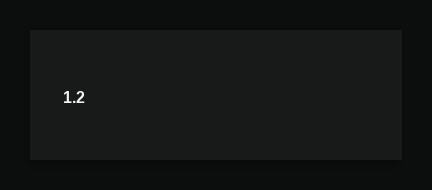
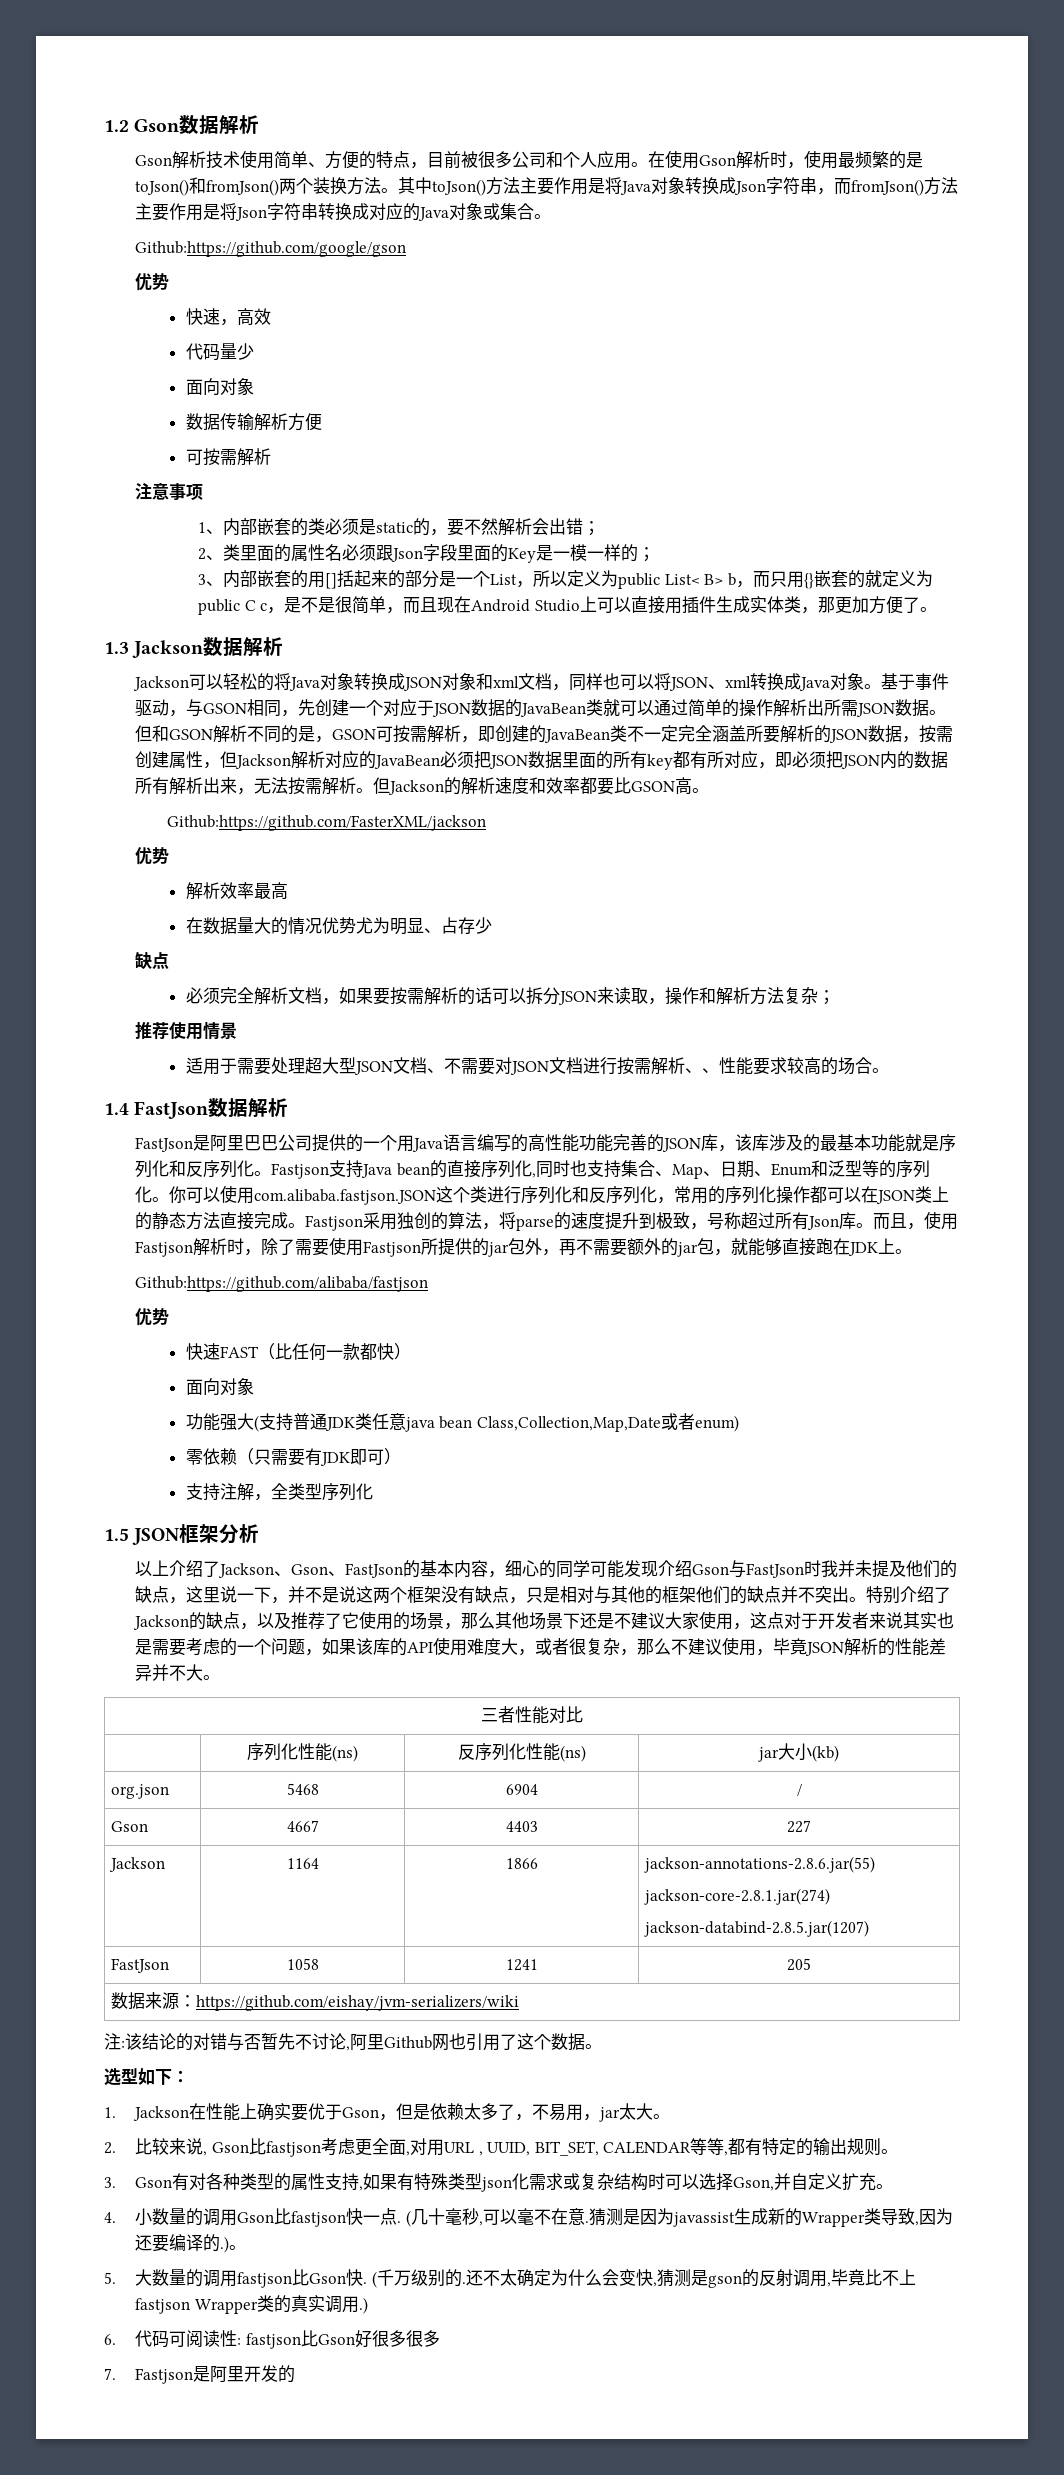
(85, 97) none -> [134,115,260,135] [135,150,924,169] [135,177,959,196] [135,203,552,221] [135,241,407,257] [135,273,170,291] [185,308,271,326] [185,343,254,361] [185,378,254,395] [185,413,322,431] [185,448,271,466] [135,483,204,500] [198,518,601,536] [198,544,656,563] [198,570,933,589] [198,596,937,615] [104,637,284,658] [133,673,950,691] [135,699,947,717] [135,725,954,743] [135,751,949,770] [135,777,710,795] [166,815,486,831] [135,847,170,865] [185,882,288,900] [185,917,492,935] [135,952,170,970] [185,987,835,1005] [135,1022,238,1040] [185,1057,889,1075] [104,1098,289,1119] [135,1134,957,1152] [135,1160,930,1179] [135,1185,950,1205] [135,1211,959,1231] [135,1237,913,1257] [135,1276,429,1292] [135,1308,170,1326] [185,1343,411,1360] [185,1378,254,1395] [185,1413,739,1432] [185,1448,401,1466] [185,1483,373,1501] [104,1524,260,1545] [135,1560,958,1578] [135,1586,952,1604] [133,1611,955,1630] [135,1637,947,1656] [135,1664,221,1681] [481,1706,583,1724] [247,1743,358,1762] [457,1743,586,1762] [758,1743,839,1762] [111,1784,170,1799] [286,1783,319,1795] [505,1784,538,1795] [796,1784,802,1796] [111,1821,149,1832] [286,1820,319,1832] [505,1821,538,1832] [787,1820,811,1833] [109,1857,166,1872] [286,1858,319,1869] [505,1858,538,1869] [644,1856,876,1873] [644,1888,831,1905] [644,1920,870,1937] [111,1958,170,1973] [286,1958,319,1970] [505,1959,538,1971] [787,1958,811,1971] [111,1992,520,2011] [104,2033,602,2051] [104,2068,189,2086] [104,2103,671,2122] [104,2138,899,2157] [104,2173,894,2192] [104,2208,953,2227] [135,2234,247,2253] [104,2269,916,2288] [135,2295,368,2314] [104,2330,440,2349] [104,2365,296,2384] Gson数据解析 // Gson解析技术使用简单、方便的特点，目前被很多公司和个人应用。在使用Gson解析时，使用最频繁的是toJson()和fromJson()两个装换方法。其中toJson()方法主要作用是将Java对象转换成Json字符串，而fromJson()方法主要作用是将Json字符串转换成对应的Java对象或集合。 // Github:https://github.com/google/gson // 优势 // 快速，高效 // 代码量少 // 面向对象 // 数据传输解析方便 // 可按需解析 // 注意事项 // 1、内部嵌套的类必须是static的，要不然解析会出错； // 2、类里面的属性名必须跟Json字段里面的Key是一模一样的； // 3、内部嵌套的用[]括起来的部分是一个List，所以定义为public List< B> b，而只用{}嵌套的就定义为public C c，是不是很简单，而且现在Android Studio上可以直接用插件生成实体类，那更加方便了。 // 1.3 Jackson数据解析 // Jackson可以轻松的将Java对象转换成JSON对象和xml文档，同样也可以将JSON、xml转换成Java对象。基于事件驱动，与GSON相同，先创建一个对应于JSON数据的JavaBean类就可以通过简单的操作解析出所需JSON数据。但和GSON解析不同的是，GSON可按需解析，即创建的JavaBean类不一定完全涵盖所要解析的JSON数据，按需创建属性，但Jackson解析对应的JavaBean必须把JSON数据里面的所有key都有所对应，即必须把JSON内的数据所有解析出来，无法按需解析。但Jackson的解析速度和效率都要比GSON高。 // Github:https://github.com/FasterXML/jackson // 优势 // 解析效率最高 // 在数据量大的情况优势尤为明显、占存少 // 缺点 // 必须完全解析文档，如果要按需解析的话可以拆分JSON来读取，操作和解析方法复杂； // 推荐使用情景 // 适用于需要处理超大型JSON文档、不需要对JSON文档进行按需解析、、性能要求较高的场合。 // 1.4 FastJson数据解析 // FastJson是阿里巴巴公司提供的一个用Java语言编写的高性能功能完善的JSON库，该库涉及的最基本功能就是序列化和反序列化。Fastjson支持Java bean的直接序列化,同时也支持集合、Map、日期、Enum和泛型等的序列化。你可以使用com.alibaba.fastjson.JSON这个类进行序列化和反序列化，常用的序列化操作都可以在JSON类上的静态方法直接完成。Fastjson采用独创的算法，将parse的速度提升到极致，号称超过所有Json库。而且，使用Fastjson解析时，除了需要使用Fastjson所提供的jar包外，再不需要额外的jar包，就能够直接跑在JDK上。 // Github:https://github.com/alibaba/fastjson // 优势 // 快速FAST（比任何一款都快） // 面向对象 // 功能强大(支持普通JDK类任意java bean Class,Collection,Map,Date或者enum) // 零依赖（只需要有JDK即可） // 支持注解，全类型序列化 // 1.5 JSON框架分析 // 以上介绍了Jackson、Gson、FastJson的基本内容，细心的同学可能发现介绍Gson与FastJson时我并未提及他们的缺点，这里说一下，并不是说这两个框架没有缺点，只是相对与其他的框架他们的缺点并不突出。特别介绍了Jackson的缺点，以及推荐了它使用的场景，那么其他场景下还是不建议大家使用，这点对于开发者来说其实也是需要考虑的一个问题，如果该库的API使用难度大，或者很复杂，那么不建议使用，毕竟JSON解析的性能差异并不大。 // 三者性能对比 // | 序列化性能(ns) | 反序列化性能(ns) | jar大小(kb) // org.json | 5468 | 6904 | / // Gson | 4667 | 4403 | 227 // Jackson | 1164 | 1866 | jackson-annotations-2.8.6.jar(55) // jackson-core-2.8.1.jar(274) // jackson-databind-2.8.5.jar(1207) // FastJson | 1058 | 1241 | 205 // 数据来源：https://github.com/eishay/jvm-serializers/wiki // 注:该结论的对错与否暂先不讨论,阿里Github网也引用了这个数据。 // 选型如下： // 1. Jackson在性能上确实要优于Gson，但是依赖太多了，不易用，jar太大。 // 2.比较来说, Gson比fastjson考虑更全面,对用URL , UUID, BIT_SET, CALENDAR等等,都有特定的输出规则。 // 3. Gson有对各种类型的属性支持,如果有特殊类型json化需求或复杂结构时可以选择Gson,并自定义扩充。 // 4.小数量的调用Gson比fastjson快一点. (几十毫秒,可以毫不在意.猜测是因为javassist生成新的Wrapper类导致,因为还要编译的.)。 // 5.大数量的调用fastjson比Gson快. (千万级别的.还不太确定为什么会变快,猜测是gson的反射调用,毕竟比不上fastjson Wrapper类的真实调用.) // 6.代码可阅读性: fastjson比Gson好很多很多 // 7. Fastjson是阿里开发的

